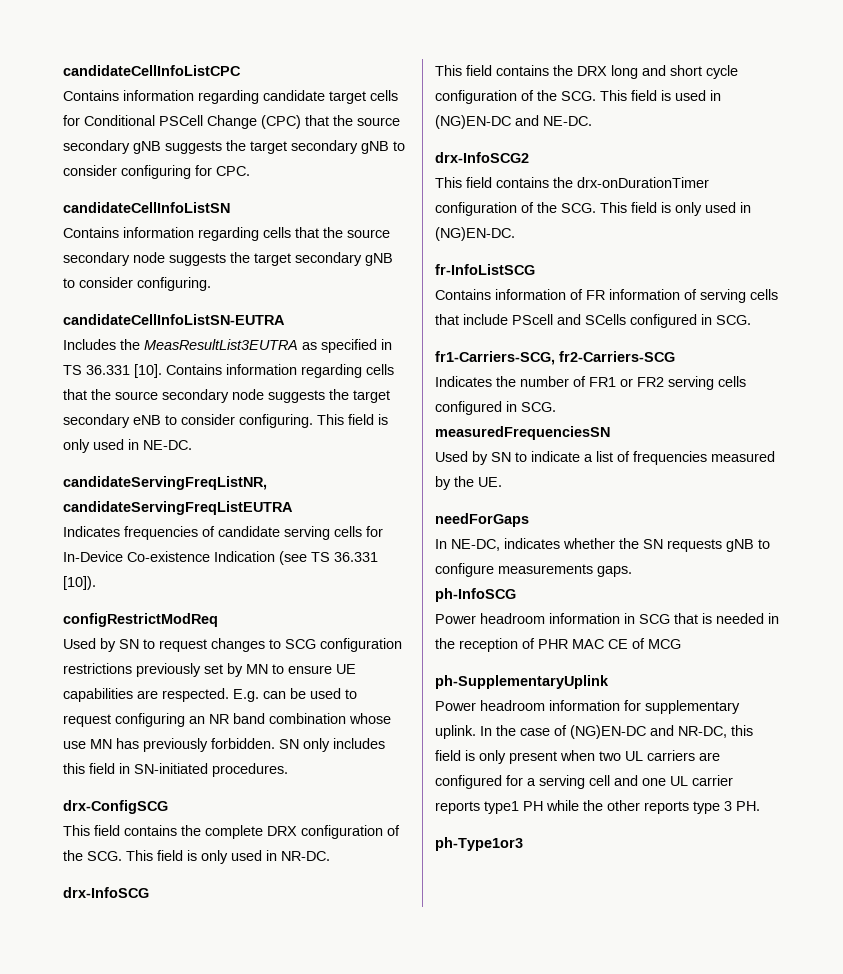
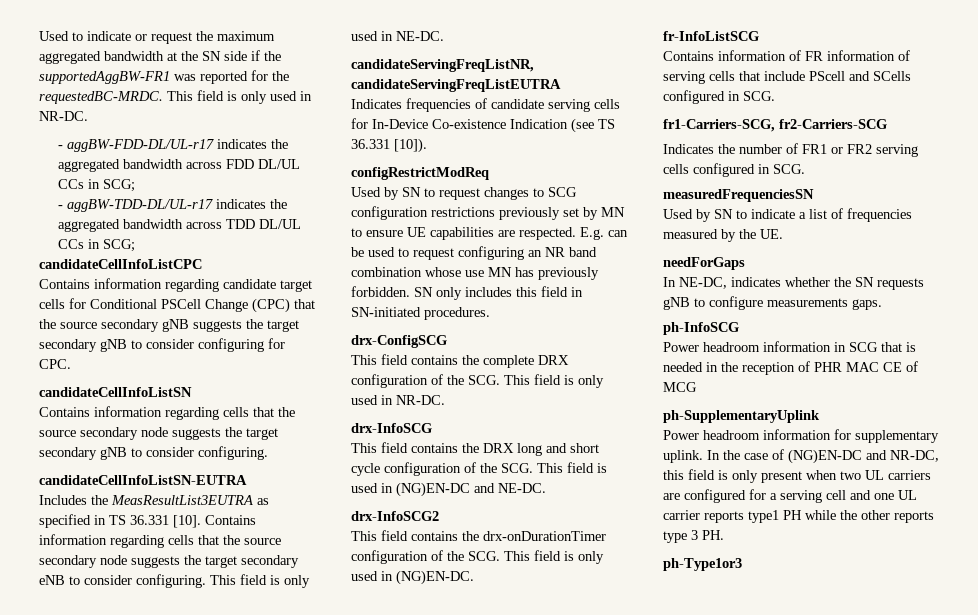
(63, 70) none -> [39,31,275,44] [39,50,281,64] [39,70,289,84] [39,90,312,104] [39,111,88,121] [57,139,288,152] [57,159,300,172] [57,179,135,192] [57,199,287,212] [57,219,301,232] [57,239,135,252] Used to indicate or request the maximum aggregated bandwidth at the SN side if the supportedAggBW-FR1 was reported for the requestedBC-MRDC. This field is only used in NR-DC. // - aggBW-FDD-DL/UL-r17 indicates the aggregated bandwidth across FDD DL/UL CCs in SCG; // - aggBW-TDD-DL/UL-r17 indicates the aggregated bandwidth across TDD DL/UL CCs in SCG; //

